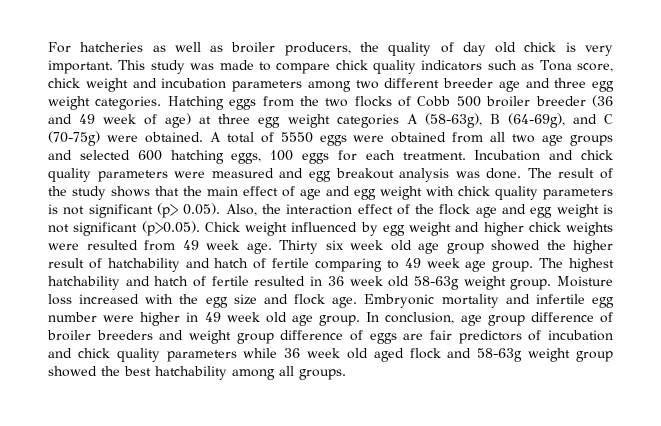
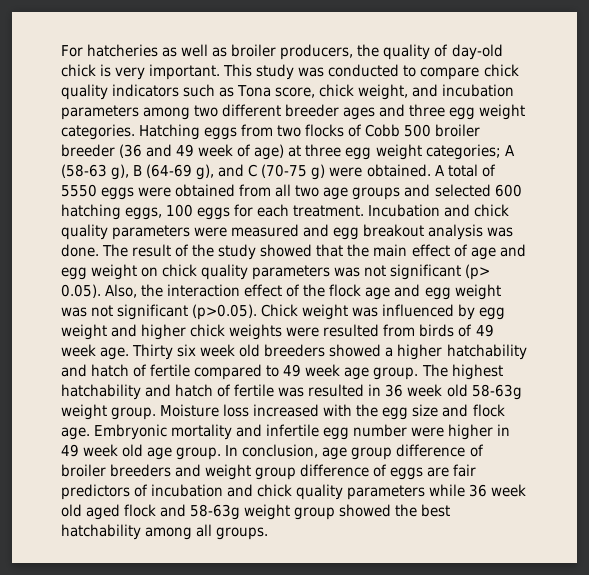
[462,42,517,56] day old -> [451,44,503,60] day-old
[219,60,254,70] made -> [328,64,400,77] conducted
[85,78,128,92] weight -> [358,84,409,100] weight,
[498,81,520,92] age -> [343,107,376,120] ages
[299,96,319,106] the -> (274, 130) none
[336,113,613,128] [48,131,100,146] categories A (58-63g), B (64-69g), and C (70-75g) -> [425,144,515,160] [61,164,326,180] categories; A (58-63 g), B (64-69 g), and C (70-75 g)
[111,186,150,197] shows -> [260,244,313,257] showed
[426,186,613,200] [48,204,58,214] with chick quality parameters is -> [141,264,361,280] on chick quality parameters was
[603,204,613,214] is -> [61,307,87,317] was
(287, 229) none -> [352,307,379,317] was
(175, 245) none -> [419,324,473,337] birds of
[418,240,613,254] [48,258,382,272] age group showed the higher result of hatchability and hatch of fertile comparing -> [264,344,527,360] [61,364,263,380] breeders showed a higher hatchability and hatch of fertile compared
(249, 281) none -> [278,387,305,397] was

